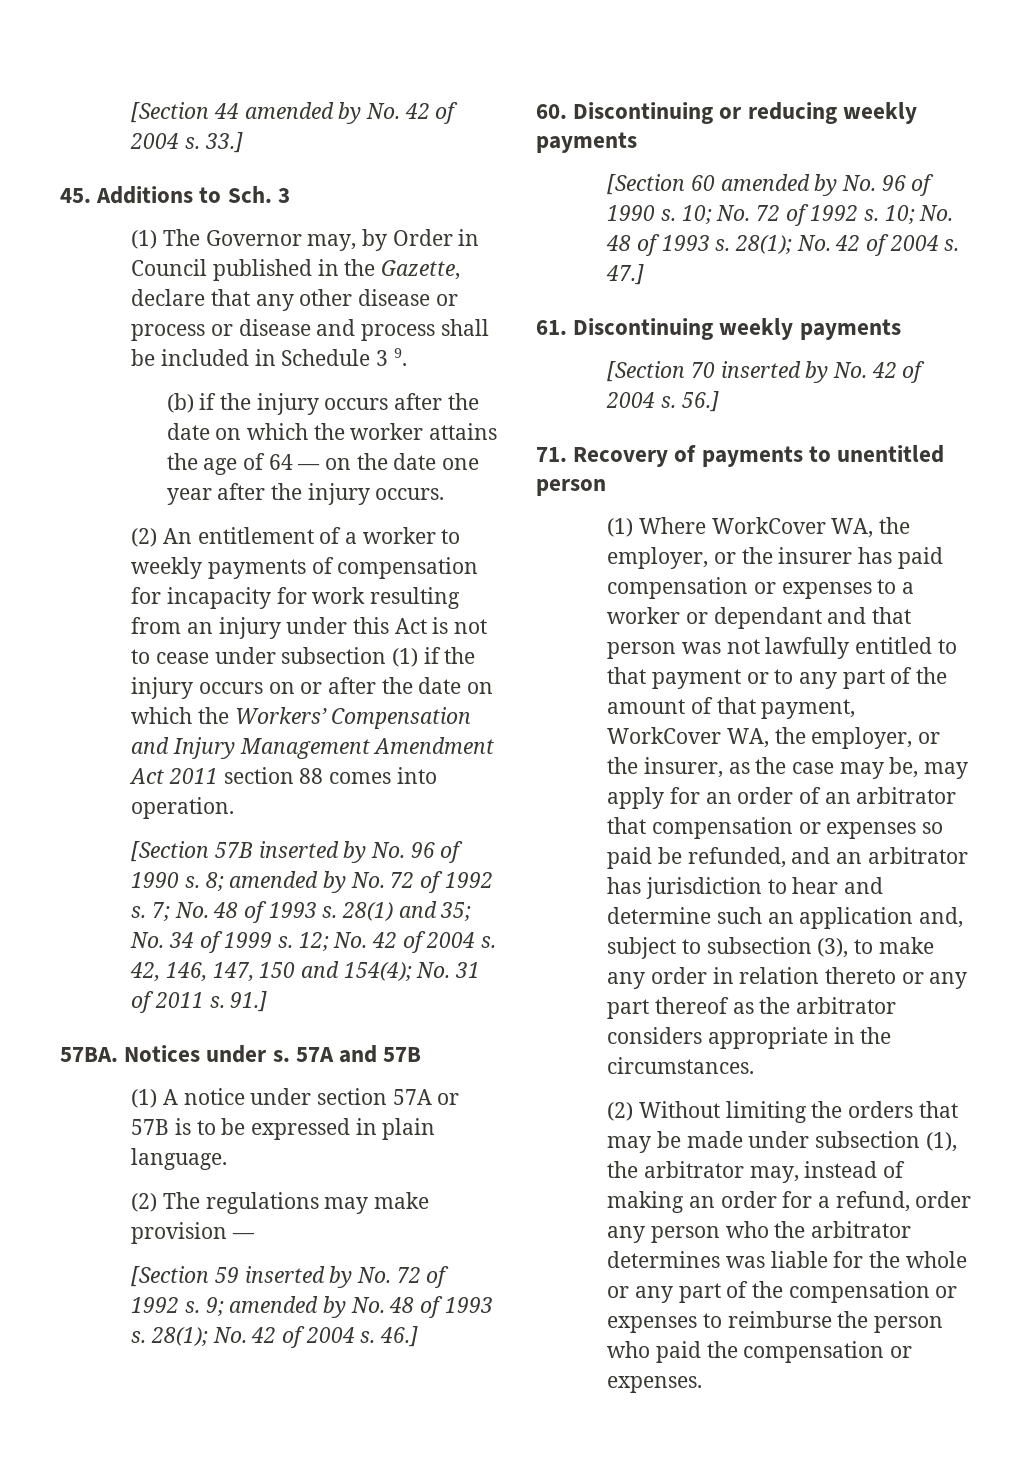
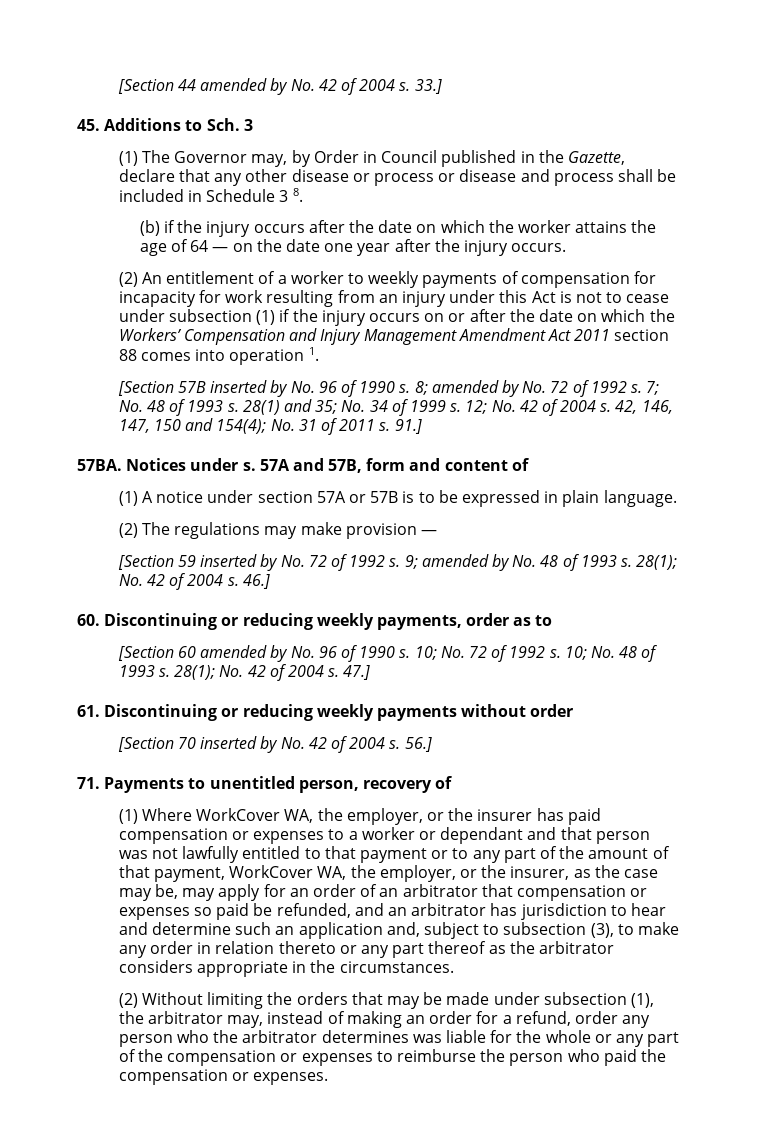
[393,348,407,366] 9. -> [292,188,303,202] 8.
[131,797,235,819] operation. -> [229,347,319,365] operation 1.
[383,1047,422,1062] 57B -> [328,458,529,473] 57B, form and content of
[536,132,637,153] payments -> [376,613,553,630] payments, order as to
[719,318,901,340] weekly payments -> [221,704,574,721] or reducing weekly payments without order
[573,445,945,467] [536,479,606,496] Recovery of payments to unentitled person -> [104,776,453,793] Payments to unentitled person, recovery of

